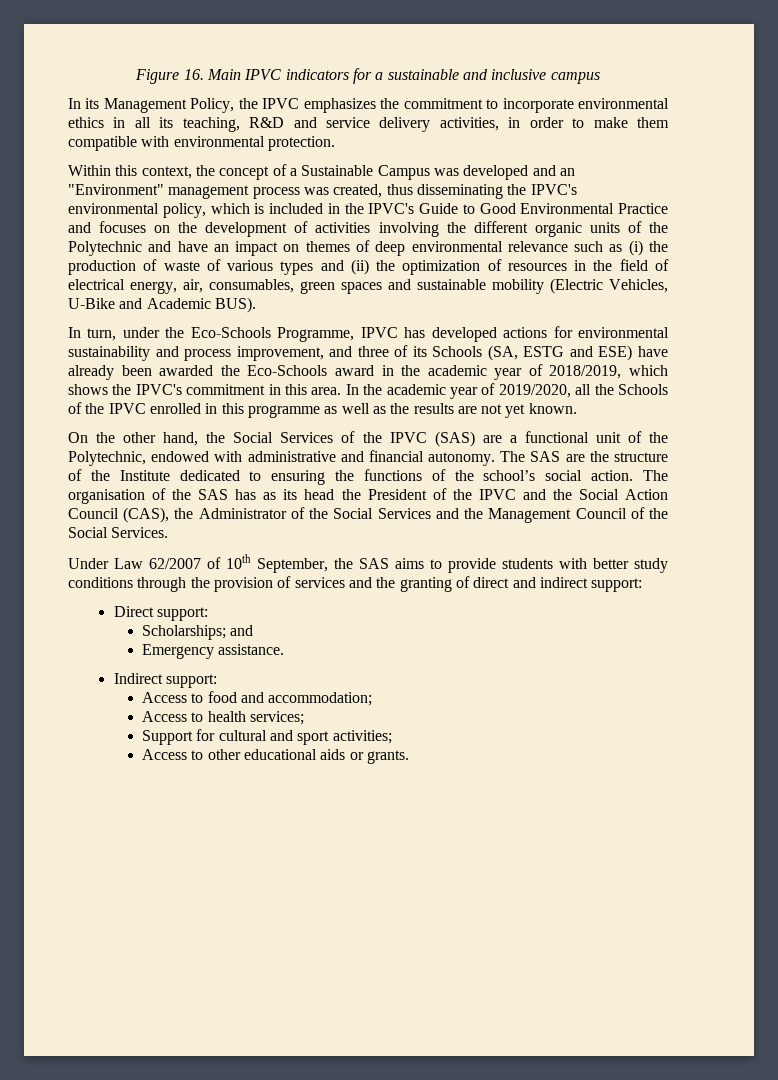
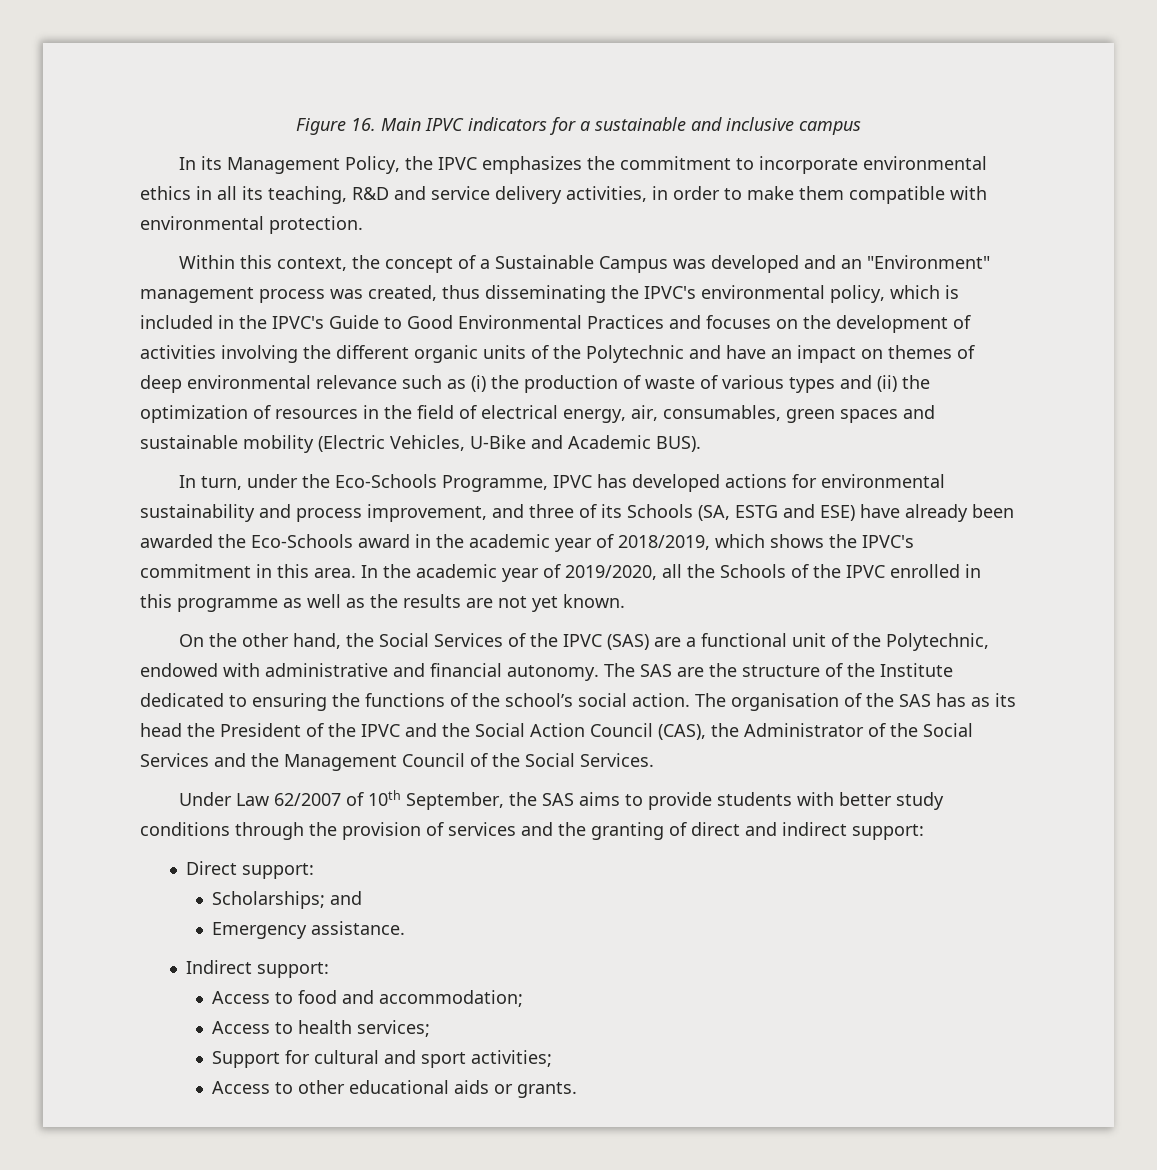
[618,203,668,214] Practice -> [587,315,664,329] Practices

